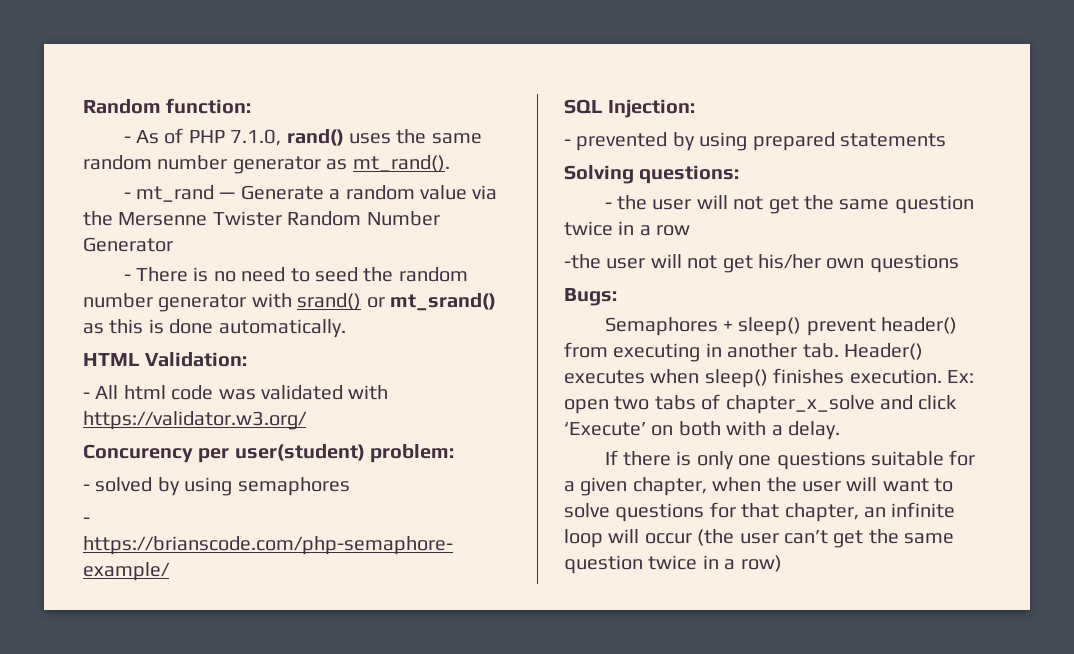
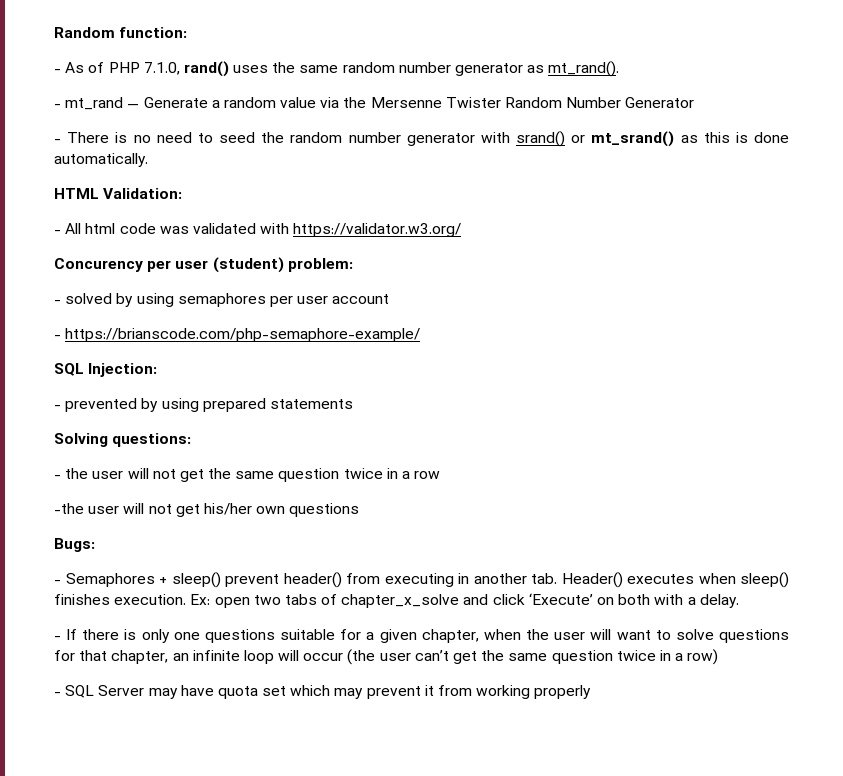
[234,444,365,461] user(student) -> [175,257,284,273] user (student)
(350, 486) none -> [269,294,390,307] per user account
(617, 297) none -> [54,580,61,584] -
(840, 430) none -> [54,636,61,640] -
(782, 563) none -> [54,685,592,699] // - SQL Server may have quota set which may prevent it from working properly

